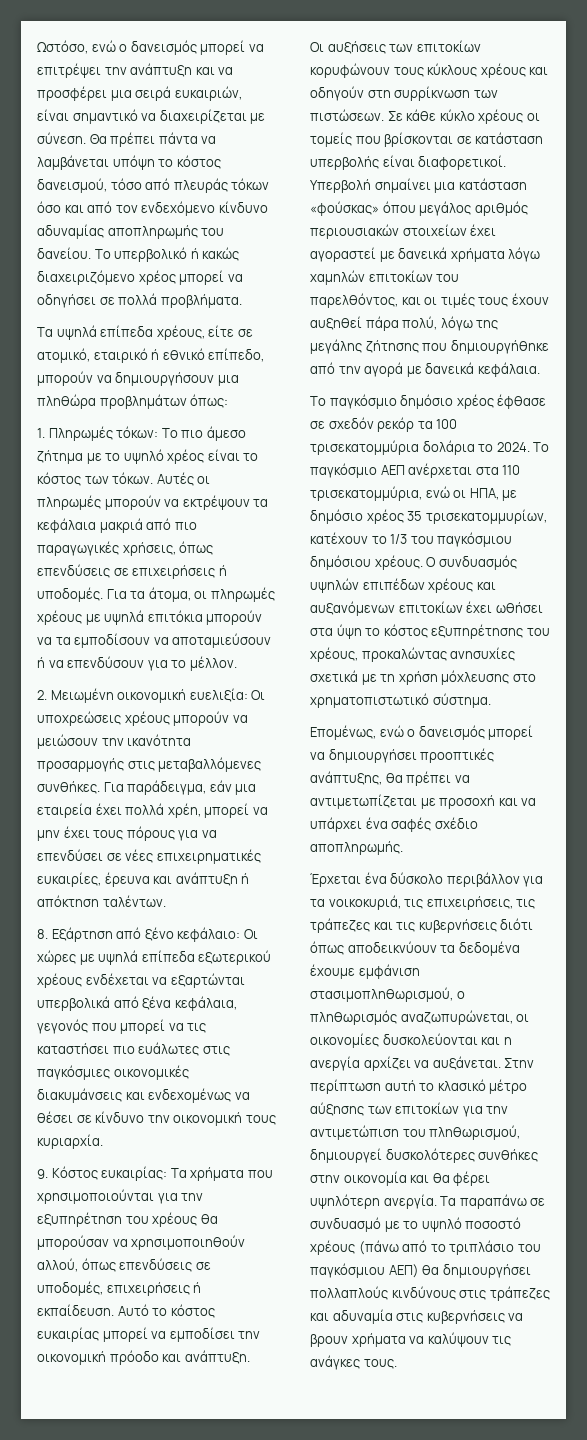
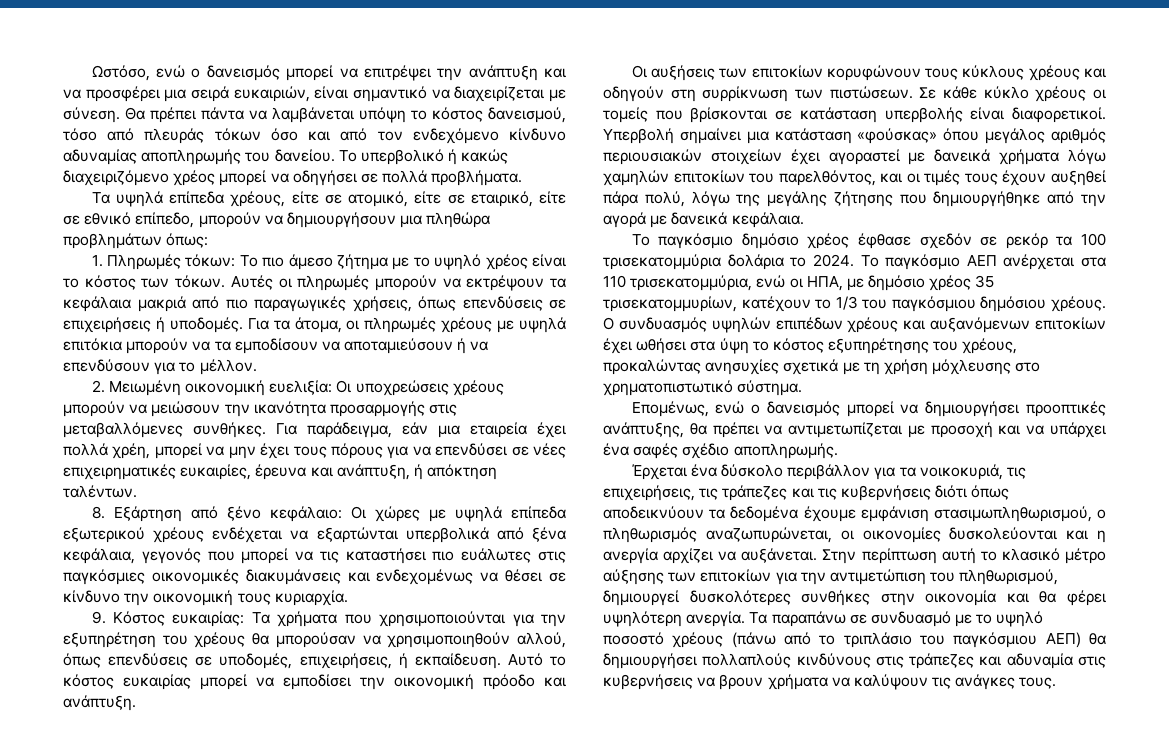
[93,348,160,363] εταιρικό ή -> [414,191,566,207] [63,215,80,225] είτε σε εταιρικό, είτε σε
[175,872,238,886] ανάπτυξη -> [336,464,410,480] ανάπτυξη,
[106,1282,190,1296] επιχειρήσεις -> [299,653,392,669] επιχειρήσεις,
[310,417,374,429] σε σχεδόν -> [919,233,998,249] σχεδόν σε
[310,987,453,1002] στασιμοπληθωρισμού, -> [933,506,1092,522] στασιμωπληθωρισμού,

